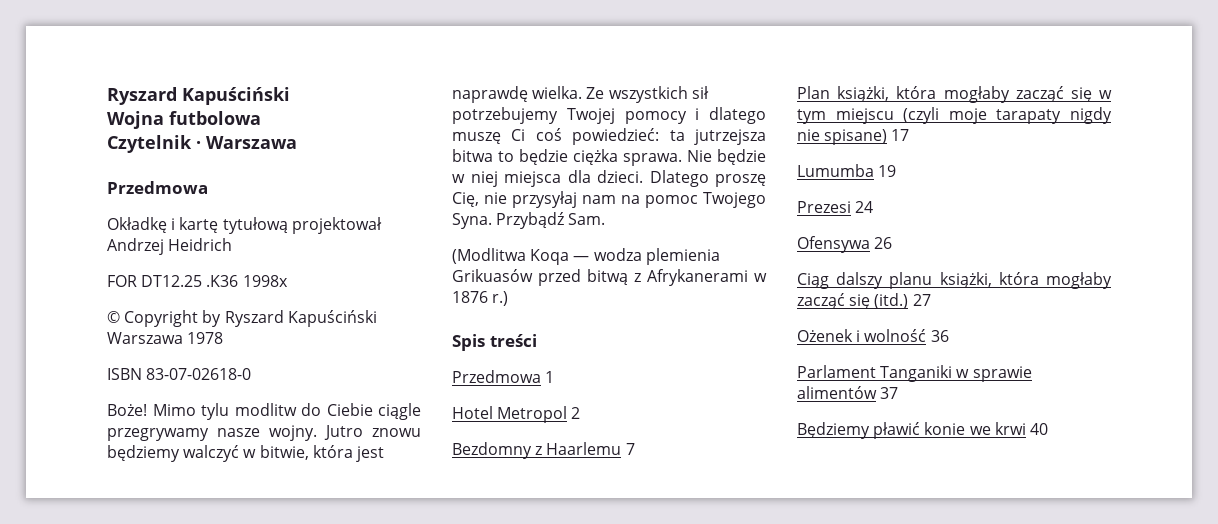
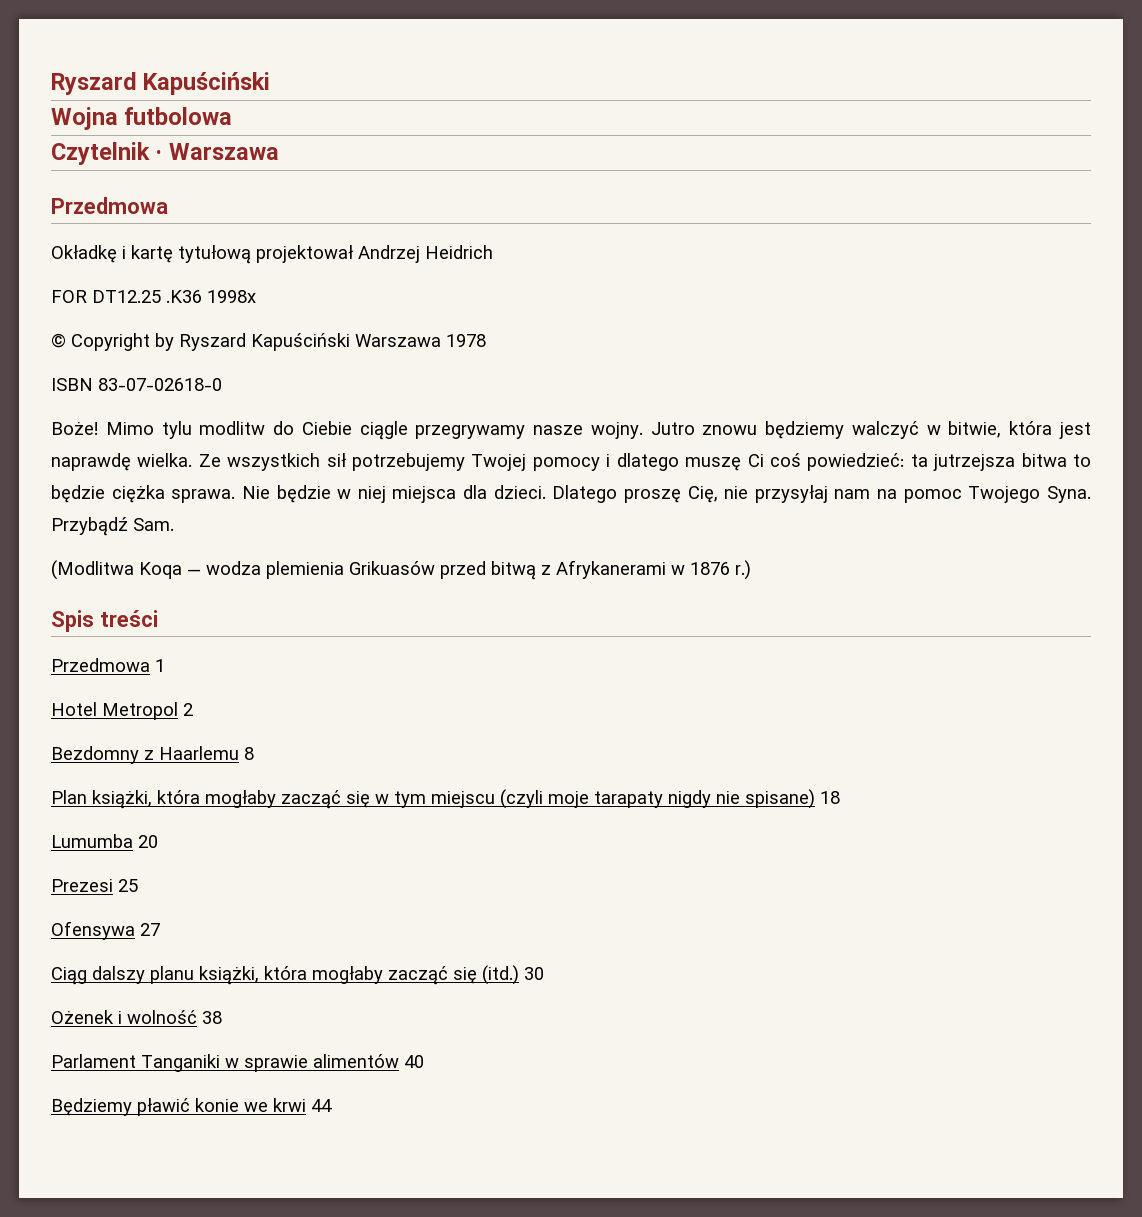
[625,443,635,455] 7 -> [244,747,254,760] 8
[891,129,910,141] 17 -> [820,791,840,804] 18
[878,165,897,177] 19 -> [138,835,158,848] 20
[855,201,874,213] 24 -> [118,879,138,892] 25
[874,237,893,249] 26 -> [140,923,160,936] 27
[912,294,931,306] 27 -> [524,967,544,980] 30
[930,330,949,342] 36 -> [202,1011,222,1024] 38
[880,387,899,399] 37 -> [404,1055,424,1068] 40
[1029,423,1048,435] 40 -> [311,1099,332,1112] 44

